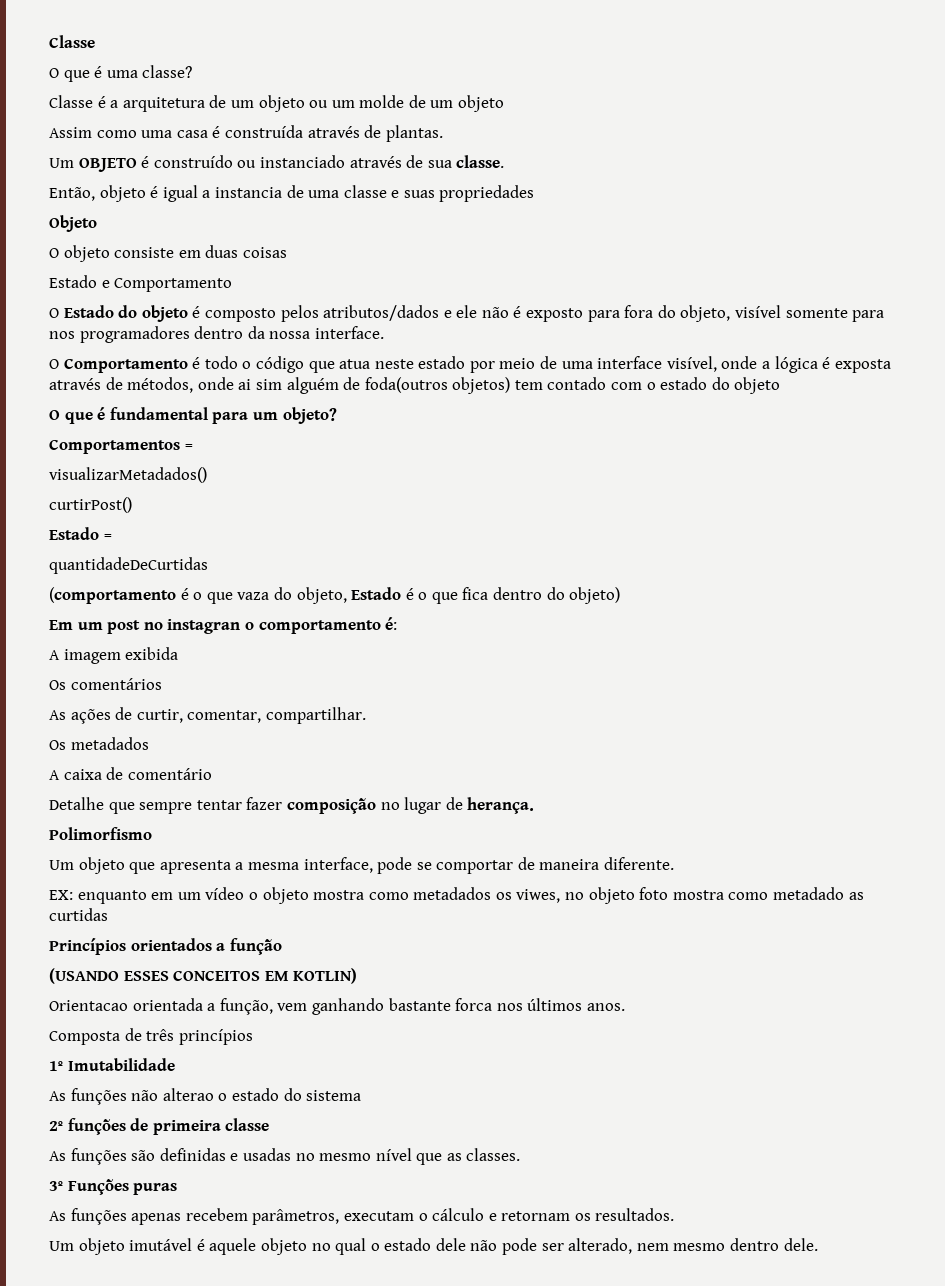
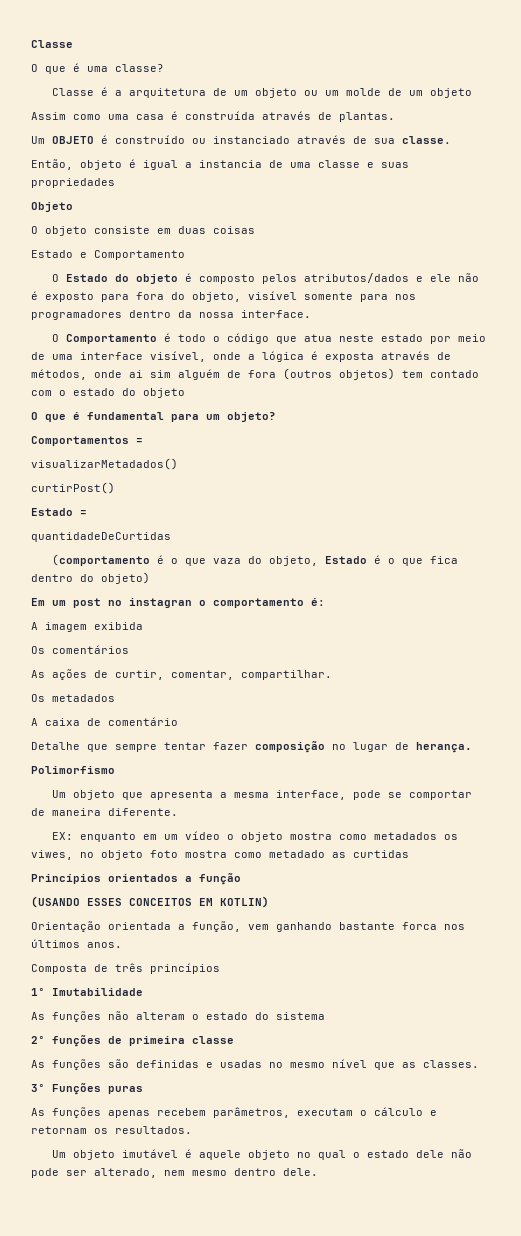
[364,377,448,393] foda(outros -> [248,368,332,380] fora (outros
[49,1000,128,1011] Orientacao -> [31,921,101,932] Orientação
[162,1088,214,1101] alterao -> [136,1012,185,1020] alteram

